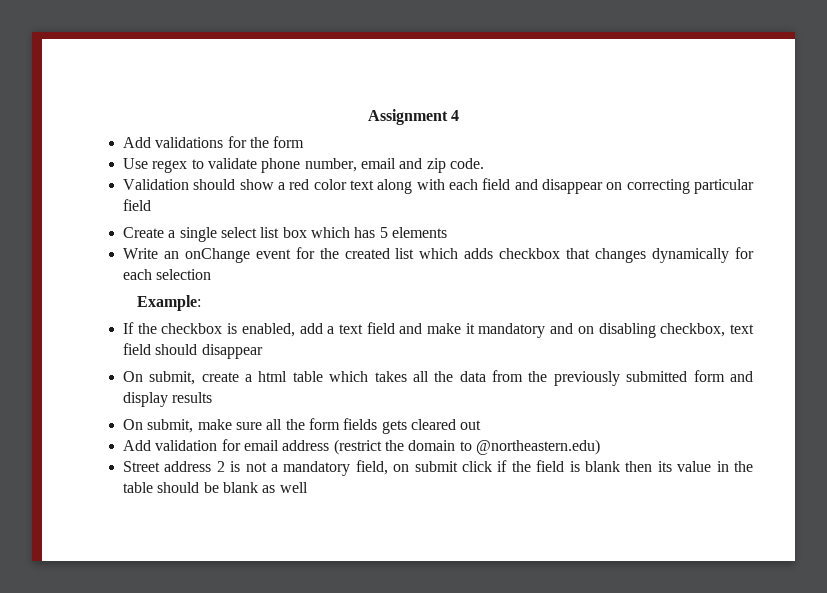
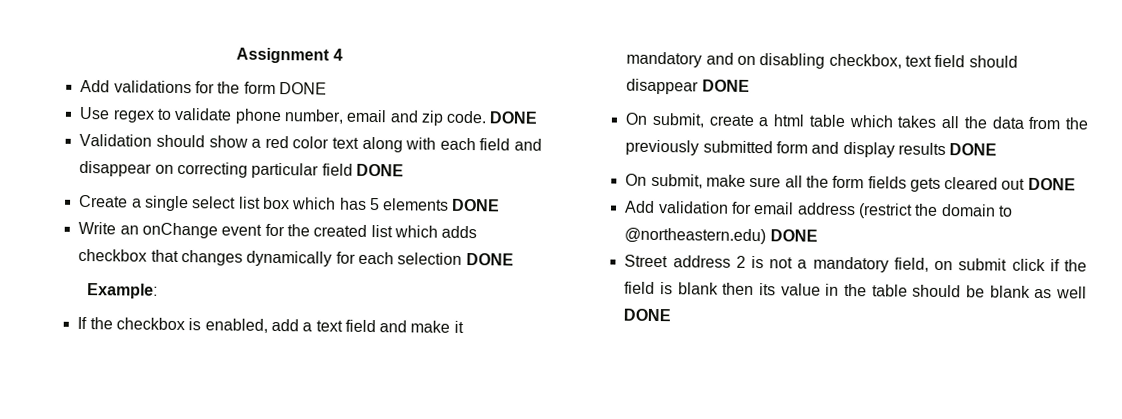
(305, 142) none -> [278,82,327,95] DONE
(484, 163) none -> [489,111,539,124] DONE
(151, 205) none -> [355,163,404,177] DONE
(447, 232) none -> [451,198,501,212] DONE
(212, 274) none -> [465,253,514,266] DONE
(263, 351) none -> [701,79,750,92] DONE
(213, 397) none -> [949,143,998,156] DONE
(482, 425) none -> [1027,177,1076,191] DONE
(600, 447) none -> [769,229,818,242] DONE
(308, 487) none -> [623,308,672,322] DONE

